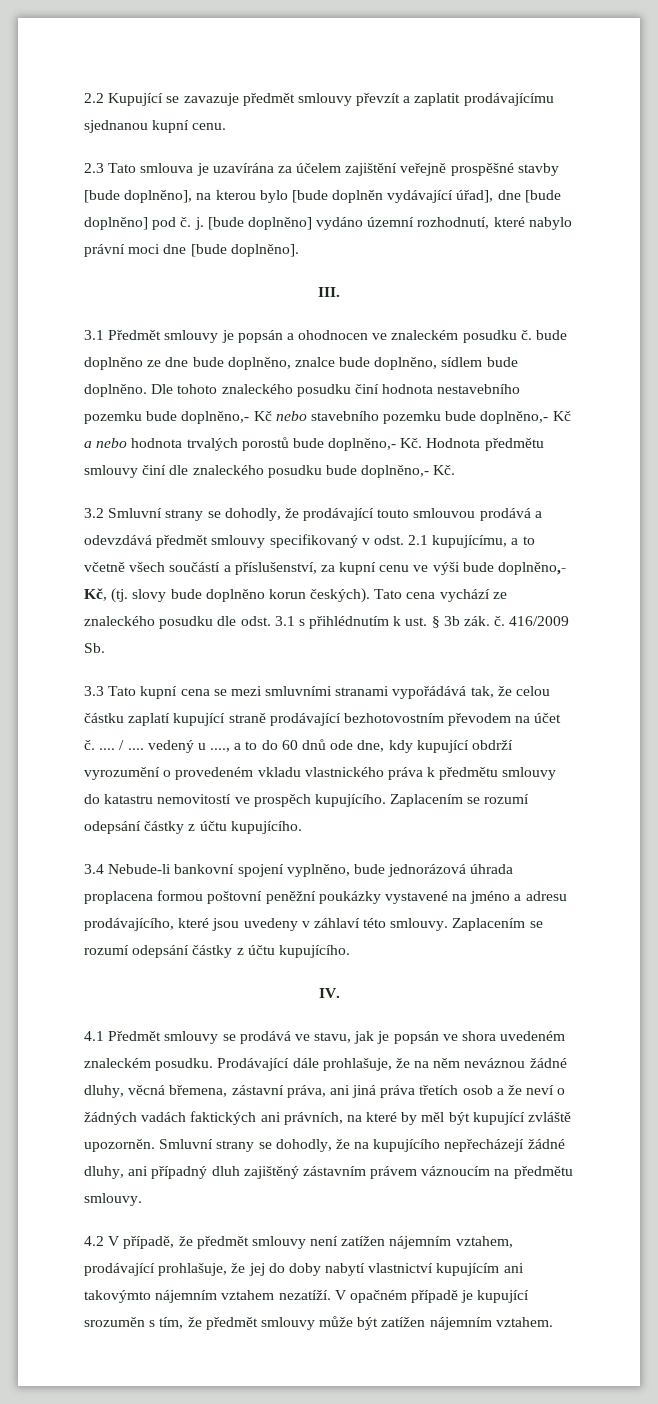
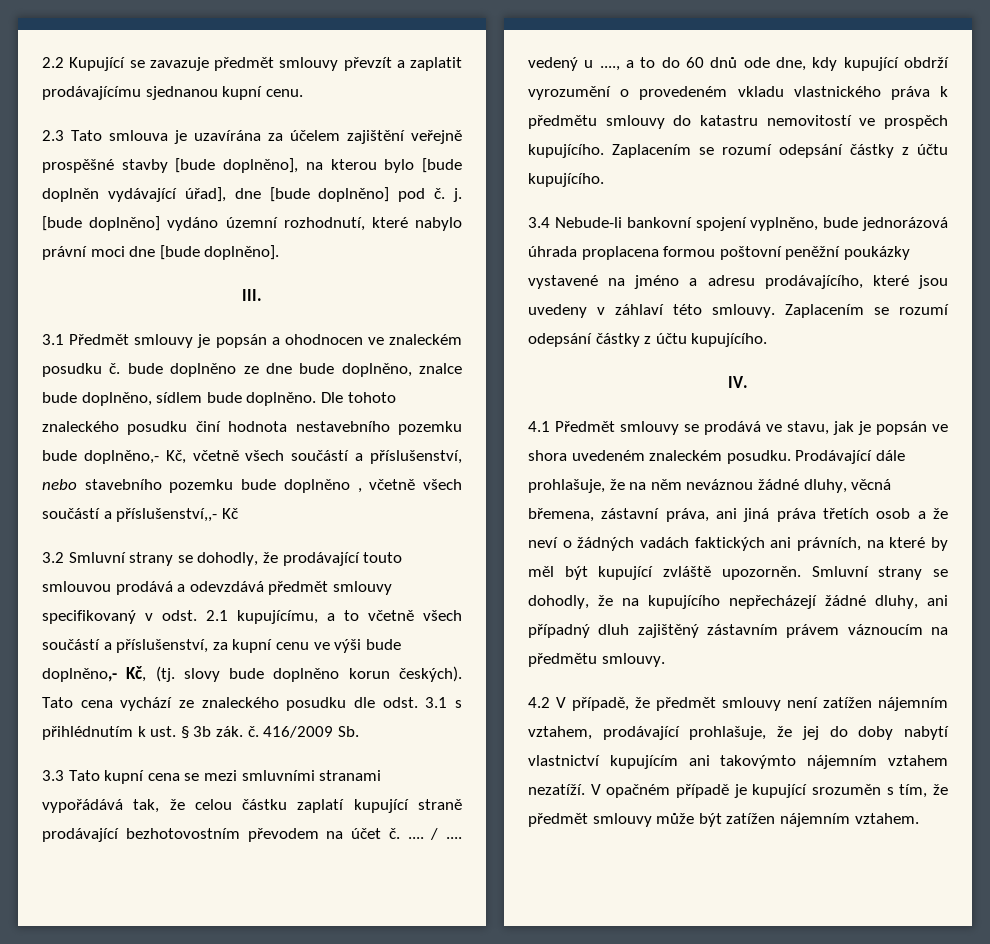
[253,411,571,424] [84,437,544,451] [84,465,456,478] Kč nebo stavebního pozemku bude doplněno,- Kč a nebo hodnota trvalých porostů bude doplněno,- Kč. Hodnota předmětu smlouvy činí dle znaleckého posudku bude doplněno,- Kč. -> [165,450,462,464] [42,479,463,493] [42,508,238,522] Kč, včetně všech součástí a příslušenství, nebo stavebního pozemku bude doplněno , včetně všech součástí a příslušenství,,- Kč

